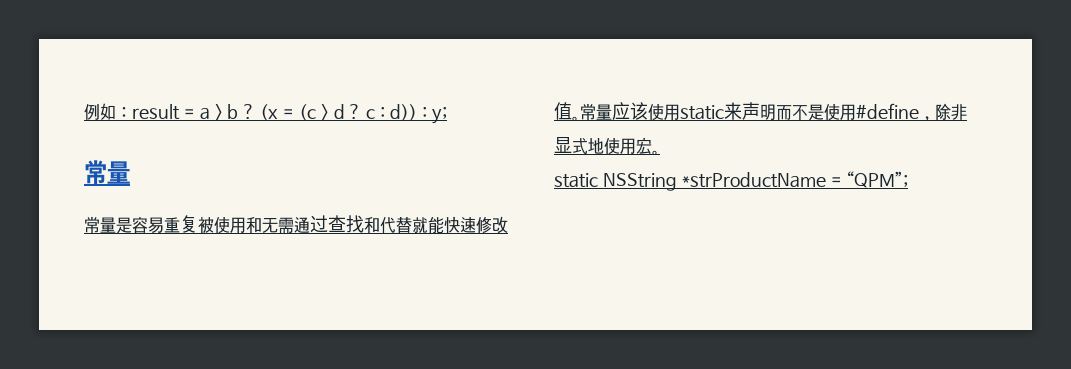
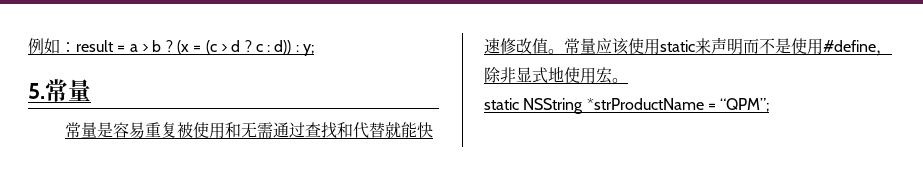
(447, 115) none -> [28,83,45,99] 5.

